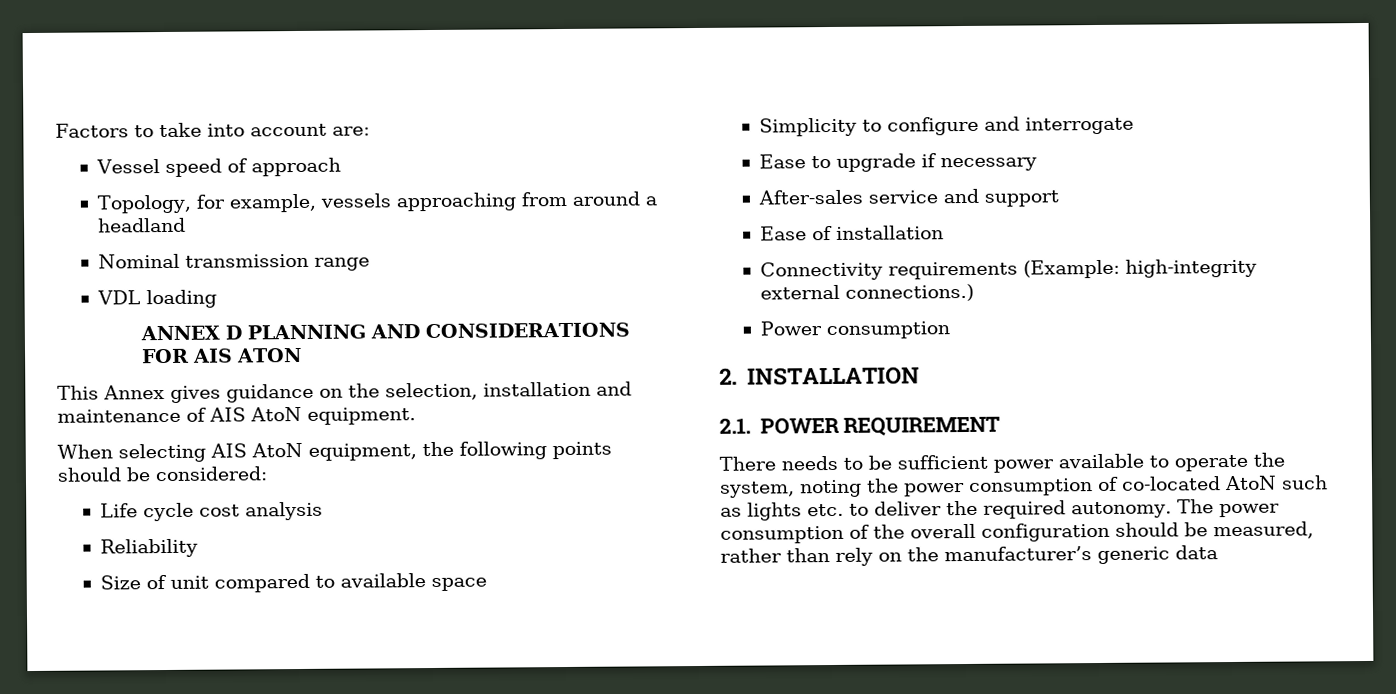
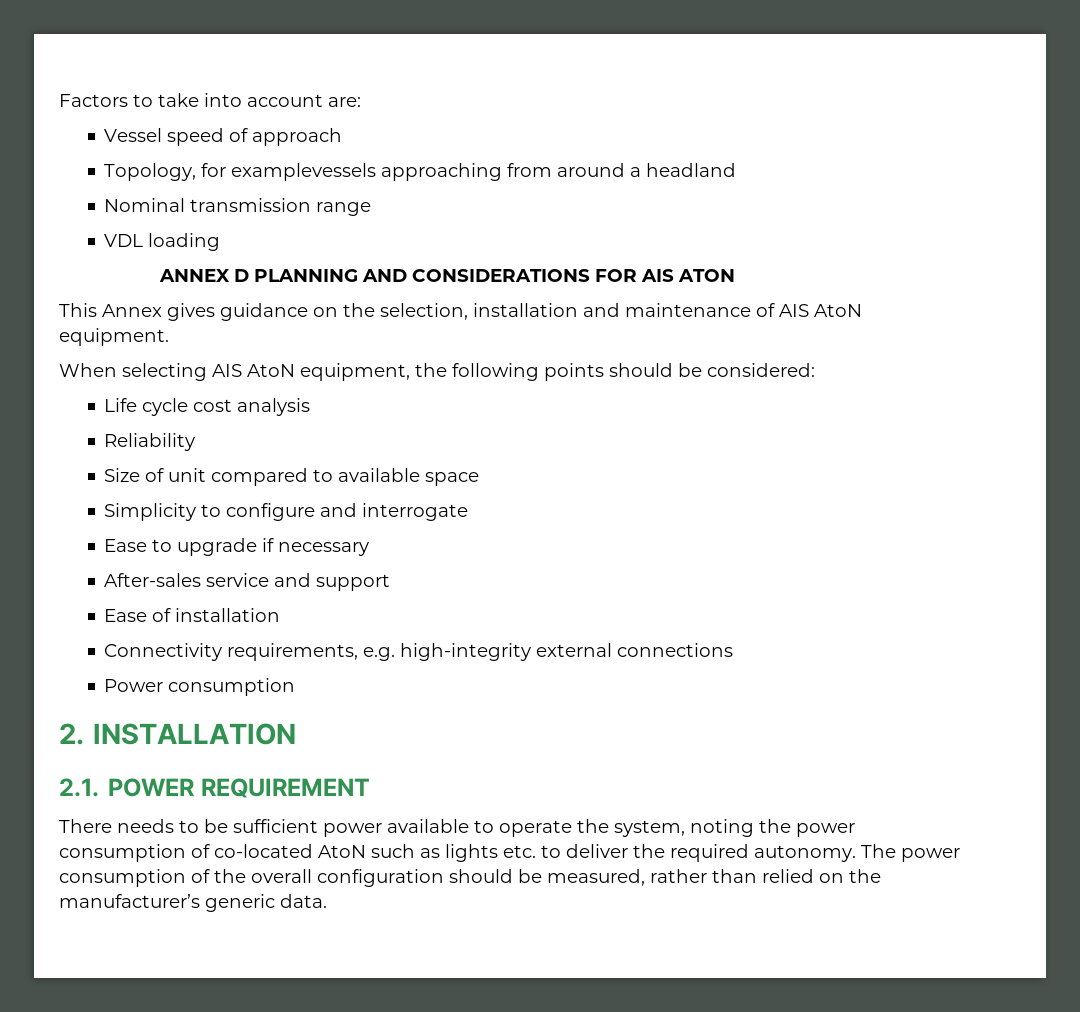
[229,193,392,213] example, vessels -> [231,163,377,181] examplevessels
[888,259,1121,280] requirements (Example: -> [227,643,396,661] requirements, e.g.
[845,283,975,302] connections.) -> [617,643,734,657] connections
[835,547,873,566] rely -> [762,869,814,883] relied
[1175,545,1218,560] data -> [280,894,327,908] data.

